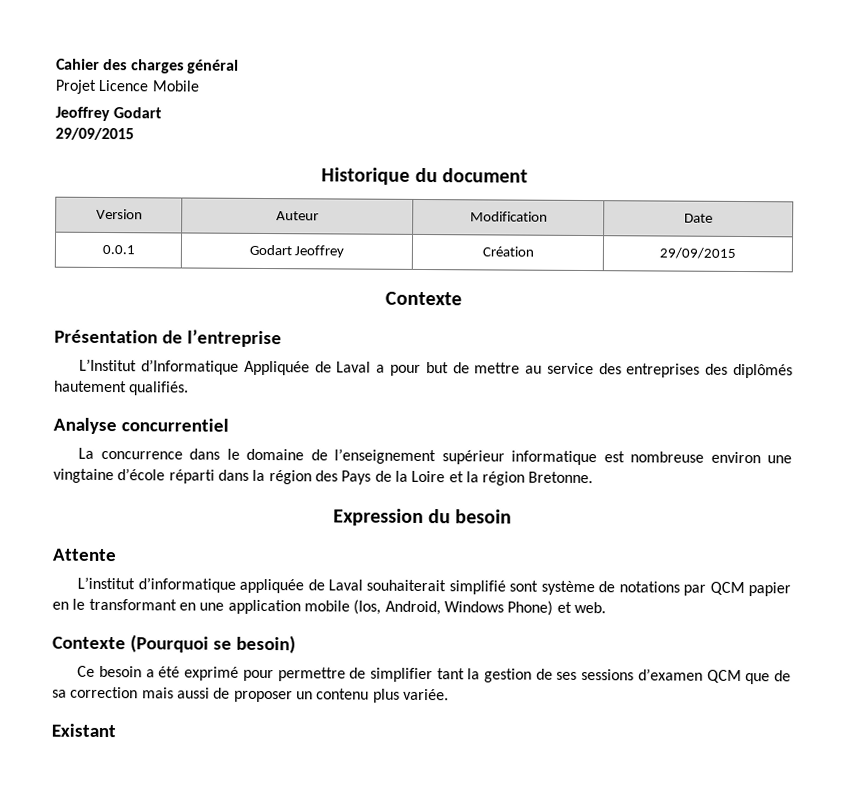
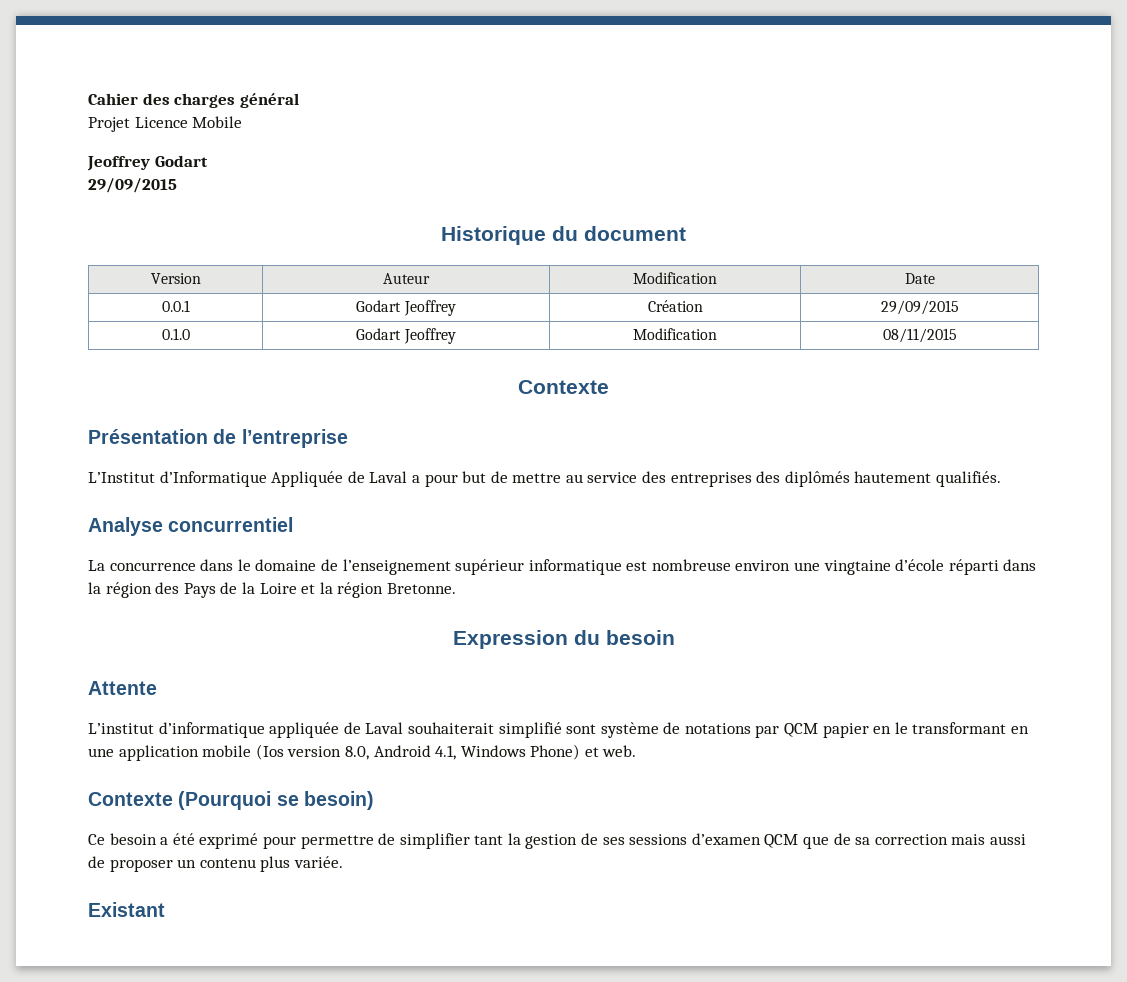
(736, 253) none -> [161,328,190,340] [356,328,456,344] [633,328,717,340] [882,328,957,343] // 0.1.0 | Godart Jeoffrey | Modification | 08/11/2015
[353,599,441,616] (Ios, Android, -> [255,744,457,760] (Ios version 8.0, Android 4.1,

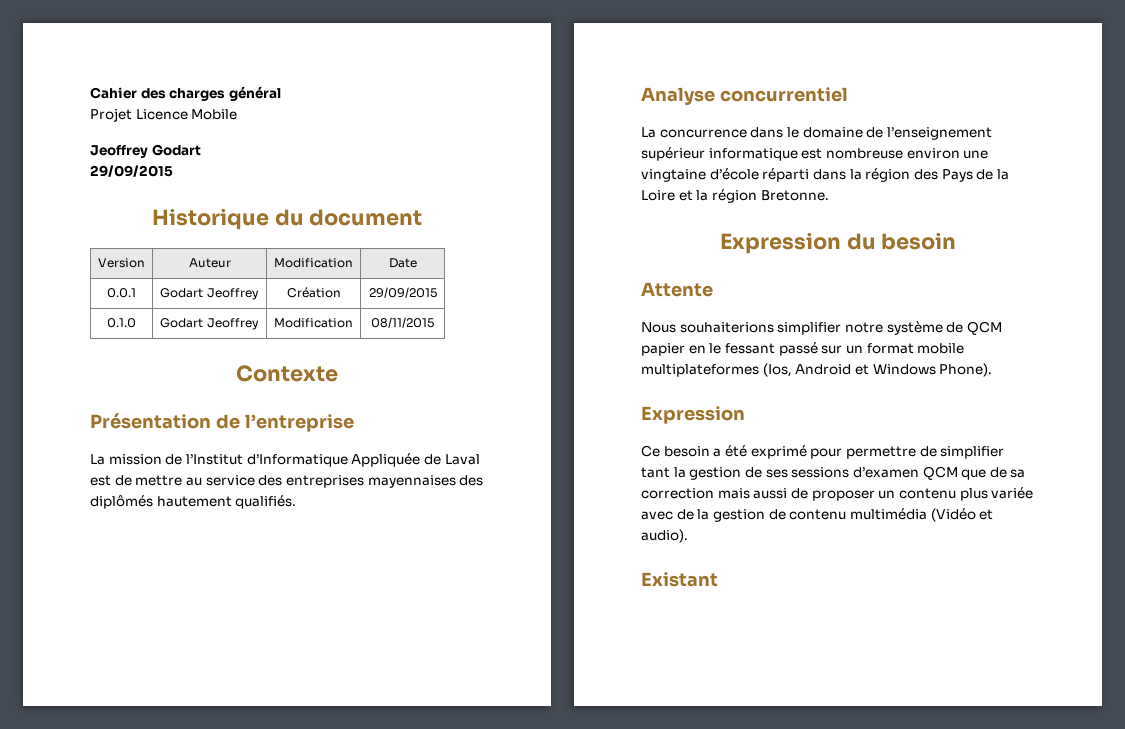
[88,472,155,483] L’Institut -> [90,454,243,465] La mission de l’Institut
[411,471,487,487] a pour but -> [90,475,111,486] est
(752, 479) none -> [367,475,456,488] mayennaises
[88,722,1030,738] [88,744,637,761] [88,791,374,810] L’institut d’informatique appliquée de Laval souhaiterait simplifié sont système de notations par QCM papier en le transformant en une application mobile (Ios version 8.0, Android 4.1, Windows Phone) et web. // Contexte (Pourquoi se besoin) -> [641,321,1002,335] [641,342,965,356] [641,363,993,377] [641,406,745,424] Nous souhaiterions simplifier notre système de QCM papier en le fessant passé sur un format mobile multiplateformes (Ios, Android et Windows Phone). // Expression
[293,856,343,868] variée. -> [991,487,1034,499] [641,508,994,522] [641,529,688,543] variée avec de la gestion de contenu multimédia (Vidéo et audio).

